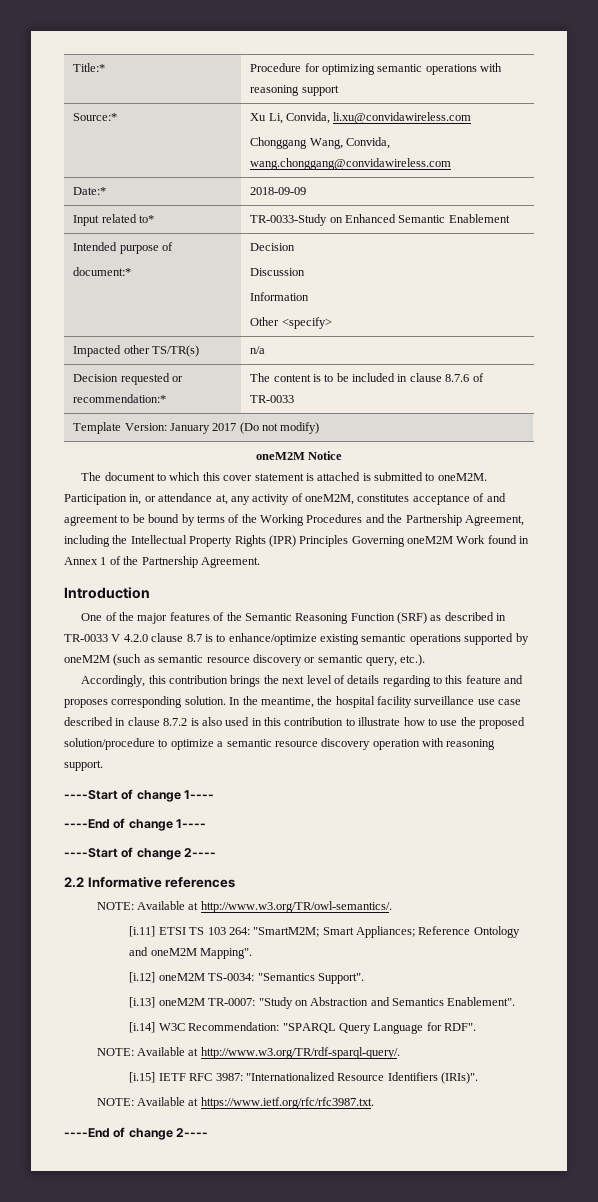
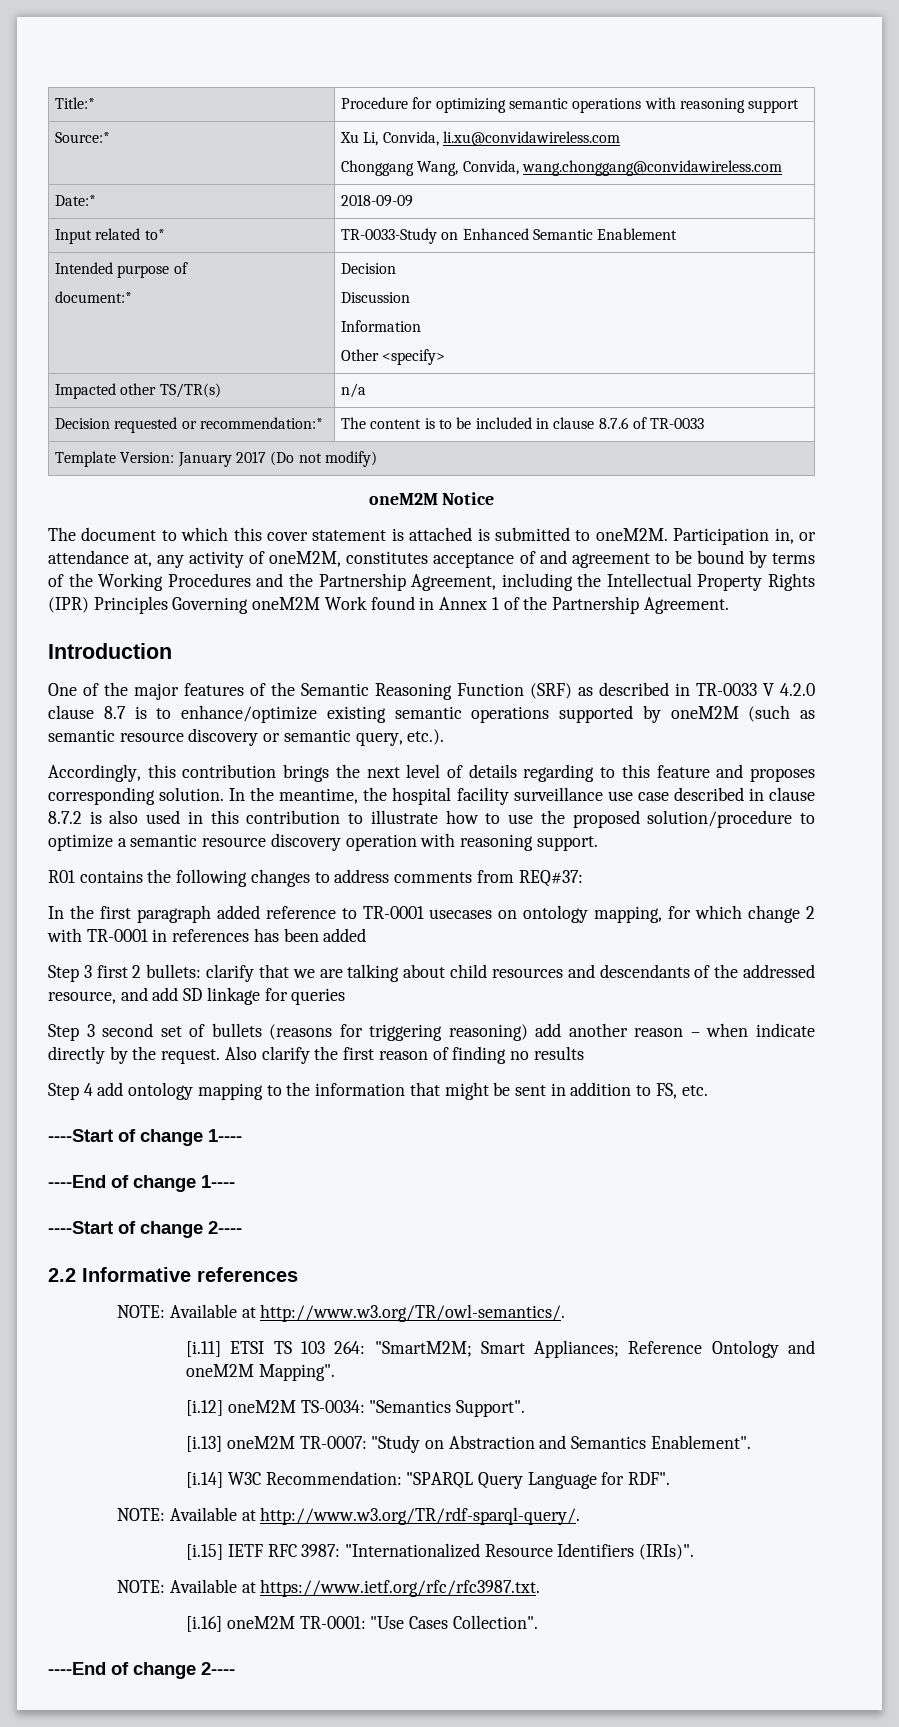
(103, 765) none -> [48,869,583,887] [48,905,815,923] [47,928,367,942] [48,964,816,982] [48,987,346,1005] [48,1023,815,1041] [48,1046,584,1064] [48,1082,708,1100] // R01 contains the following changes to address comments from REQ#37: // In the first paragraph added reference to TR-0001 usecases on ontology mapping, for which change 2 with TR-0001 in references has been added // Step 3 first 2 bullets: clarify that we are talking about child resources and descendants of the addressed resource, and add SD linkage for queries // Step 3 second set of bullets (reasons for triggering reasoning) add another reason – when indicate directly by the request. Also clarify the first reason of finding no results // Step 4 add ontology mapping to the information that might be sent in addition to FS, etc.
(374, 1103) none -> [186,1615,538,1632] // [i.16] oneM2M TR-0001: "Use Cases Collection".

